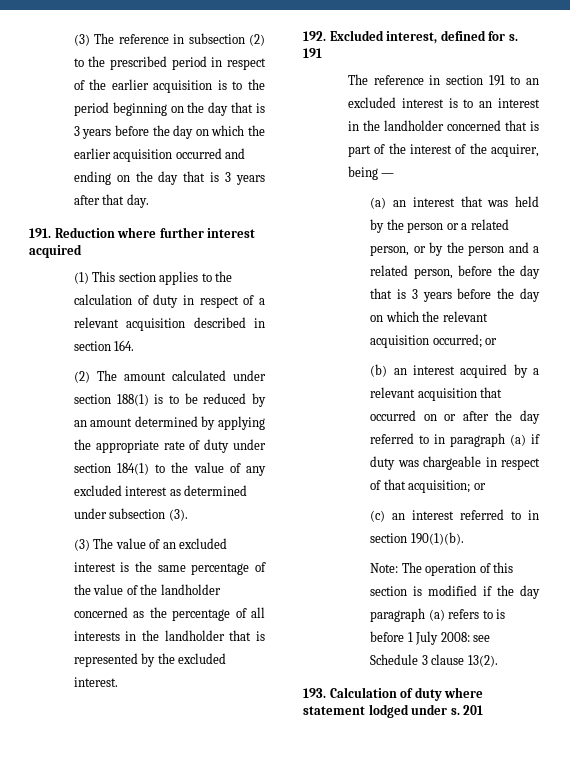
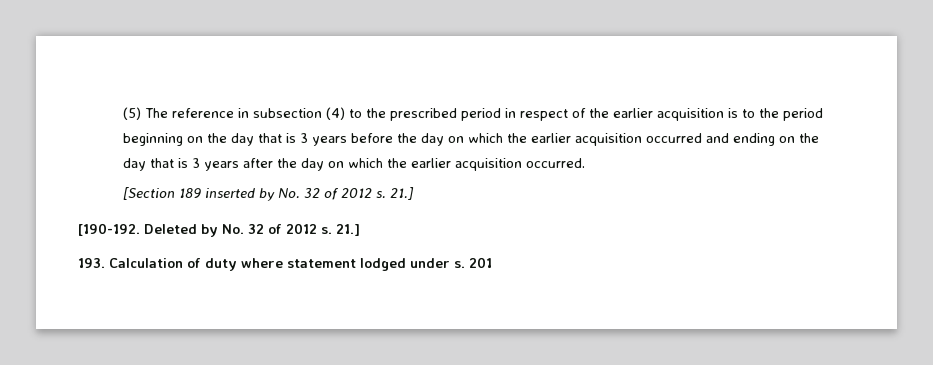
[73,34,90,46] (3) -> [122,107,141,120] (5)
[249,34,266,46] (2) -> [325,107,345,120] (4)
[102,194,149,208] [29,227,256,238] [29,244,82,258] [73,271,233,285] [73,294,266,308] [73,317,265,331] [73,340,135,351] [73,370,267,383] [73,393,267,407] [73,416,266,430] [73,439,266,453] [73,462,267,476] [73,485,248,496] [73,508,188,521] [73,538,228,551] [73,561,266,575] [73,584,221,595] [73,607,266,621] [73,630,265,641] [73,653,227,667] [73,677,118,687] [303,30,518,44] [303,48,322,58] [347,74,539,86] [347,97,540,108] [347,120,539,131] [347,143,539,157] [347,166,395,180] [370,196,539,209] [370,219,509,233] [370,242,539,256] [370,265,540,279] [370,288,540,302] [370,311,488,322] [370,334,498,348] [370,364,539,378] [370,387,503,401] [370,410,540,424] [370,433,540,447] [370,456,540,470] [370,479,486,493] [370,509,539,522] [370,532,464,545] [370,562,514,576] [370,585,540,599] [370,608,506,622] [370,631,491,645] [370,654,498,667] that day. // 191. Reduction where further interest acquired // (1) This section applies to the calculation of duty in respect of a relevant acquisition described in section 164. // (2) The amount calculated under section 188(1) is to be reduced by an amount determined by applying the appropriate rate of duty under section 184(1) to the value of any excluded interest as determined under subsection (3). // (3) The value of an excluded interest is the same percentage of the value of the landholder concerned as the percentage of all interests in the landholder that is represented by the excluded interest. // 192. Excluded interest, defined for s. 191 // The reference in section 191 to an excluded interest is to an interest in the landholder concerned that is part of the interest of the acquirer, being — // (a) an interest that was held by the person or a related person, or by the person and a related person, before the day that is 3 years before the day on which the relevant acquisition occurred; or // (b) an interest acquired by a relevant acquisition that occurred on or after the day referred to in paragraph (a) if duty was chargeable in respect of that acquisition; or // (c) an interest referred to in section 190(1)(b). // Note: The operation of this section is modified if the day paragraph (a) refers to is before 1 July 2008: see Schedule 3 clause 13(2). -> [276,158,585,171] [122,187,414,201] [78,223,360,237] the day on which the earlier acquisition occurred. // [Section 189 inserted by No. 32 of 2012 s. 21.] // [190-192. Deleted by No. 32 of 2012 s. 21.]

